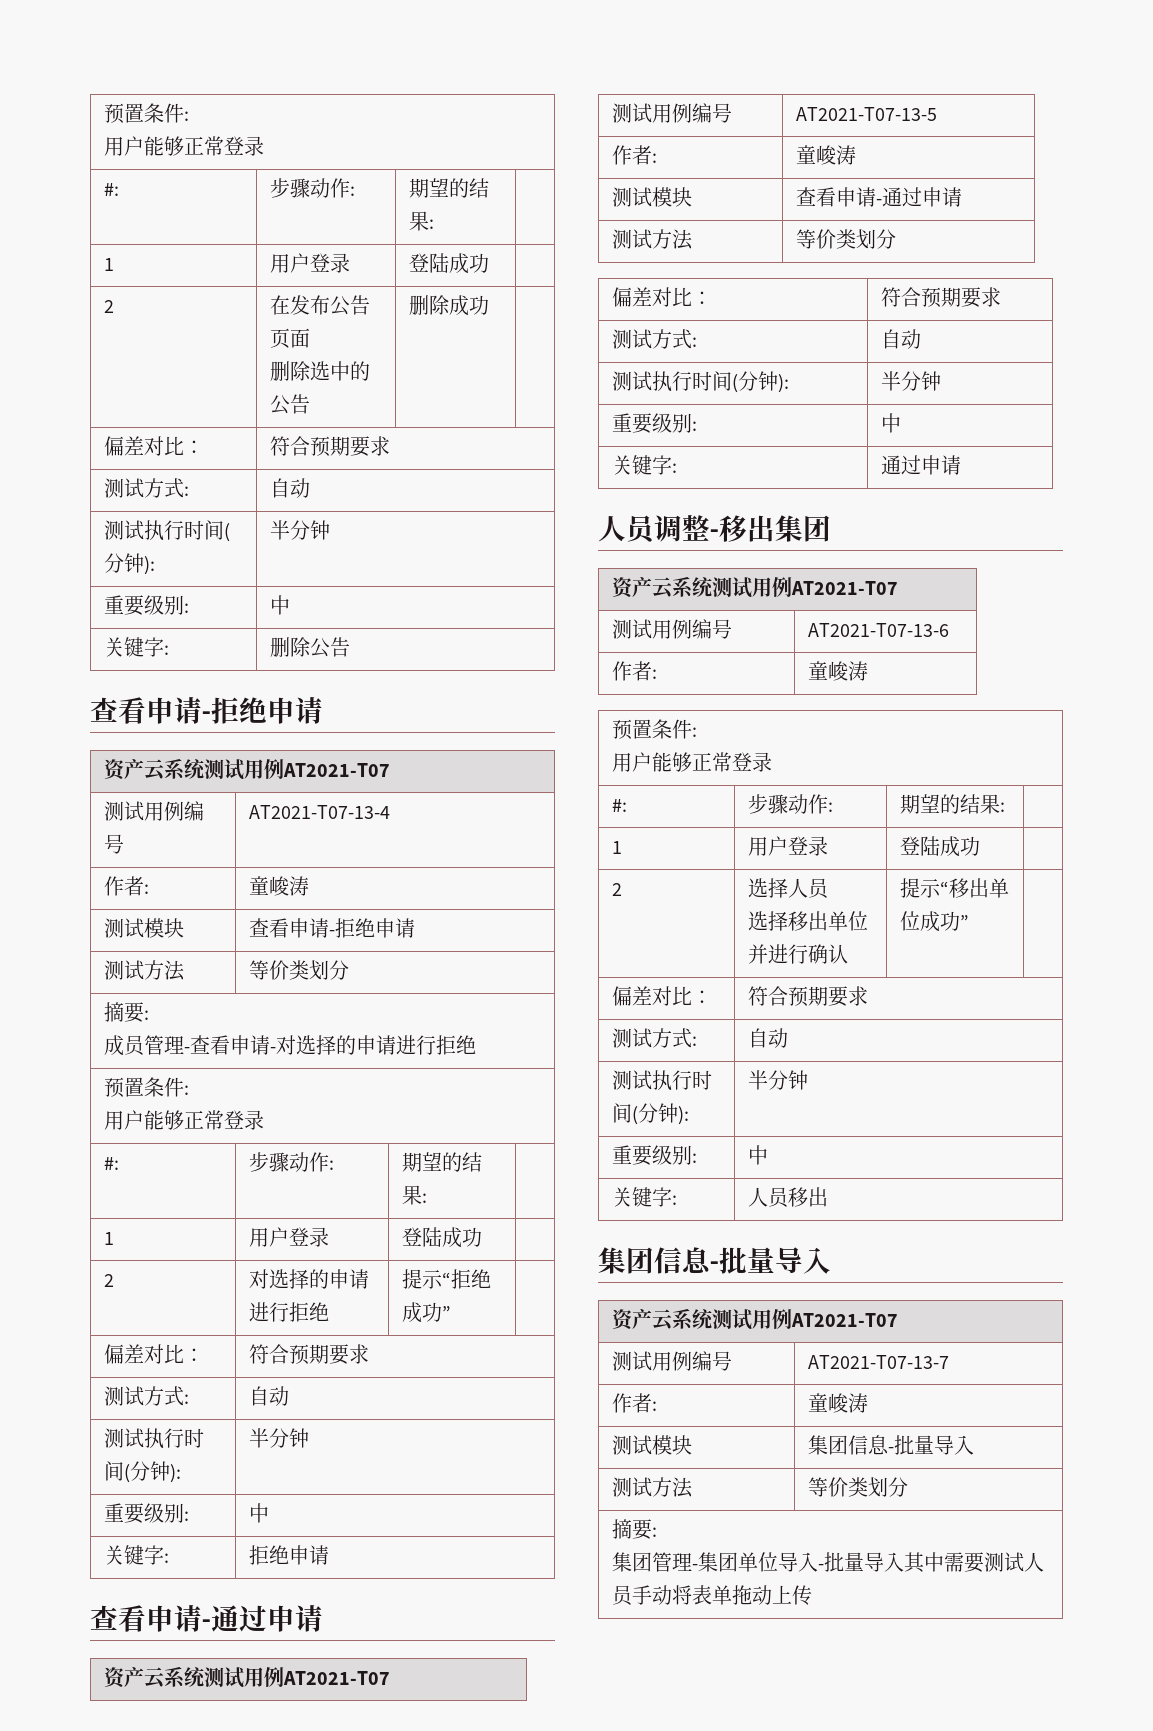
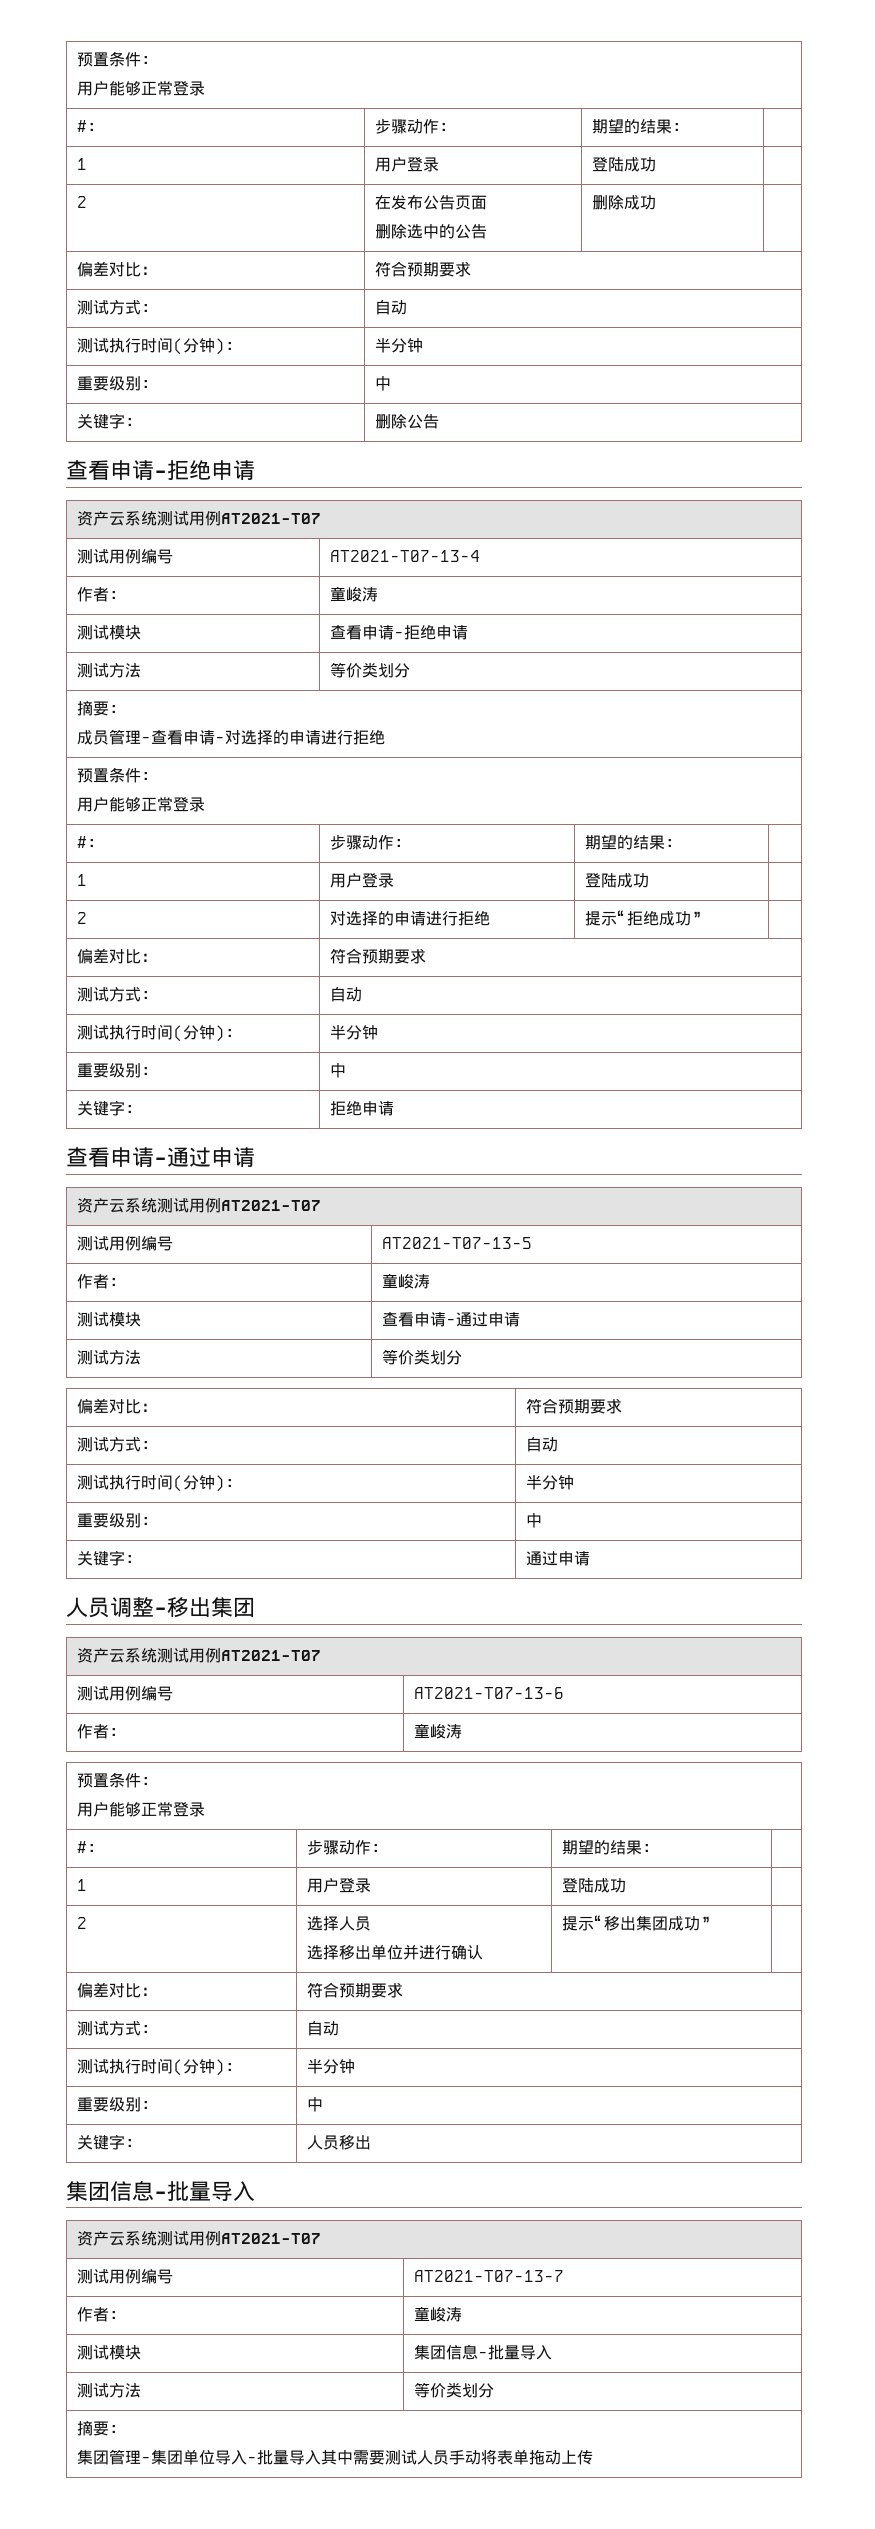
[989,878,1010,898] [900,911,921,931] 单位 -> [635,1916,668,1931] 集团

